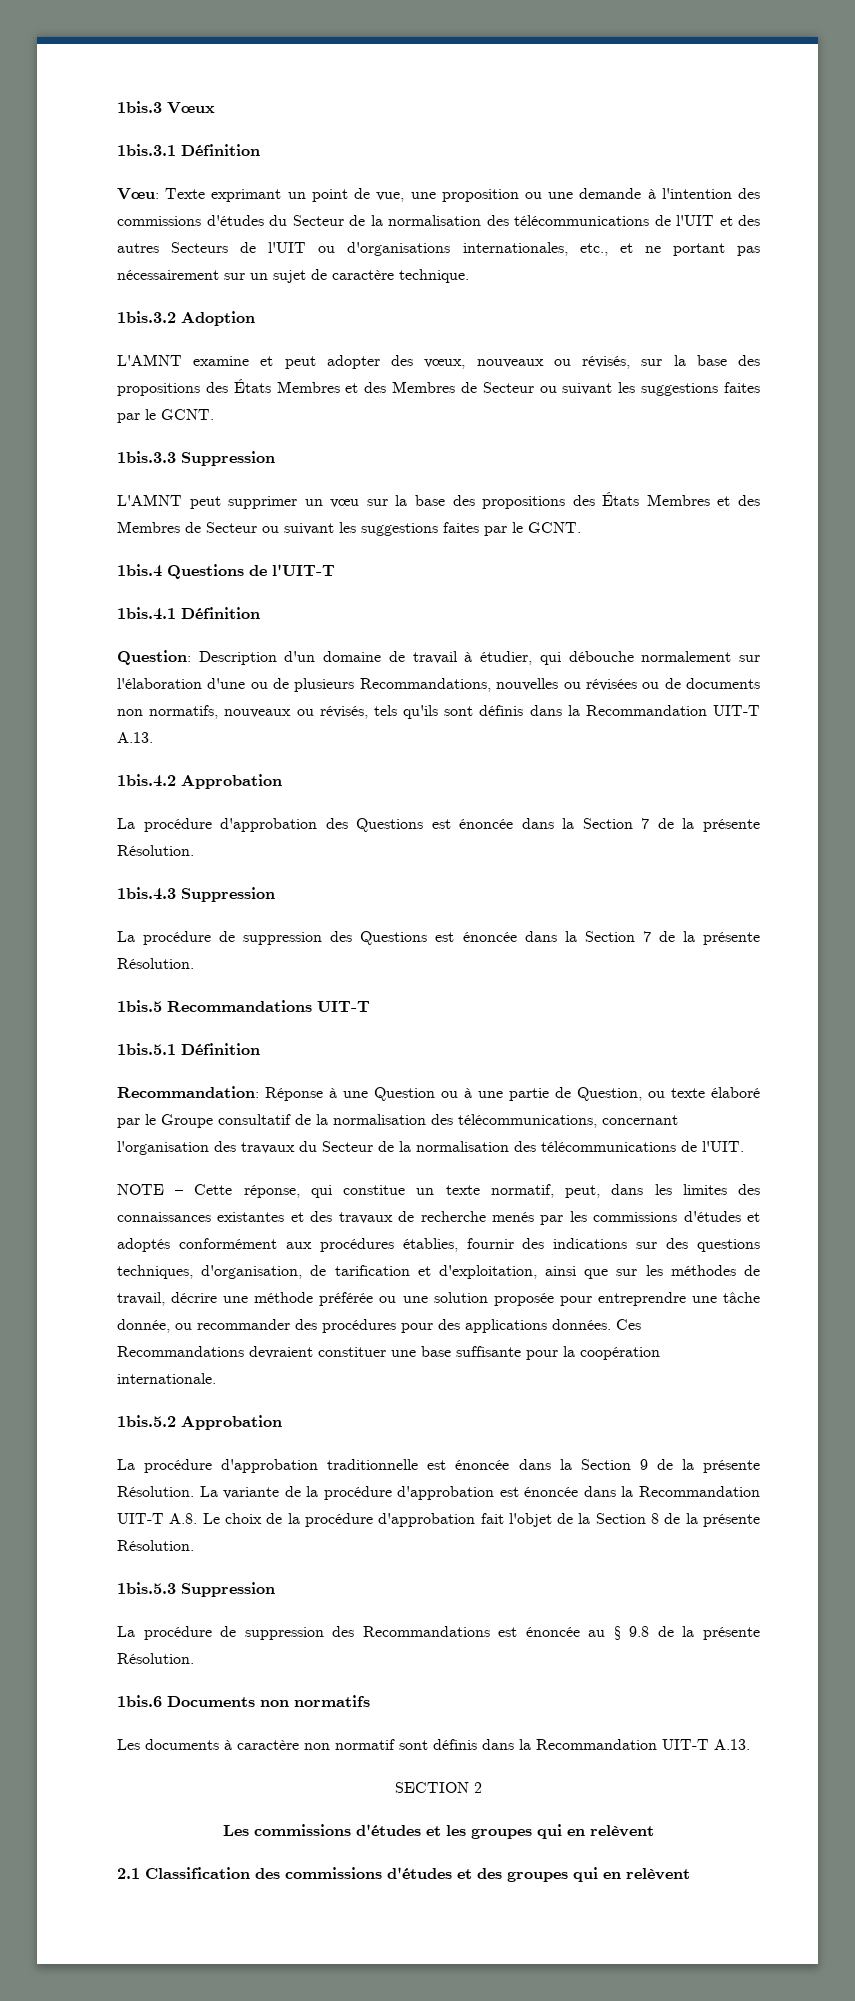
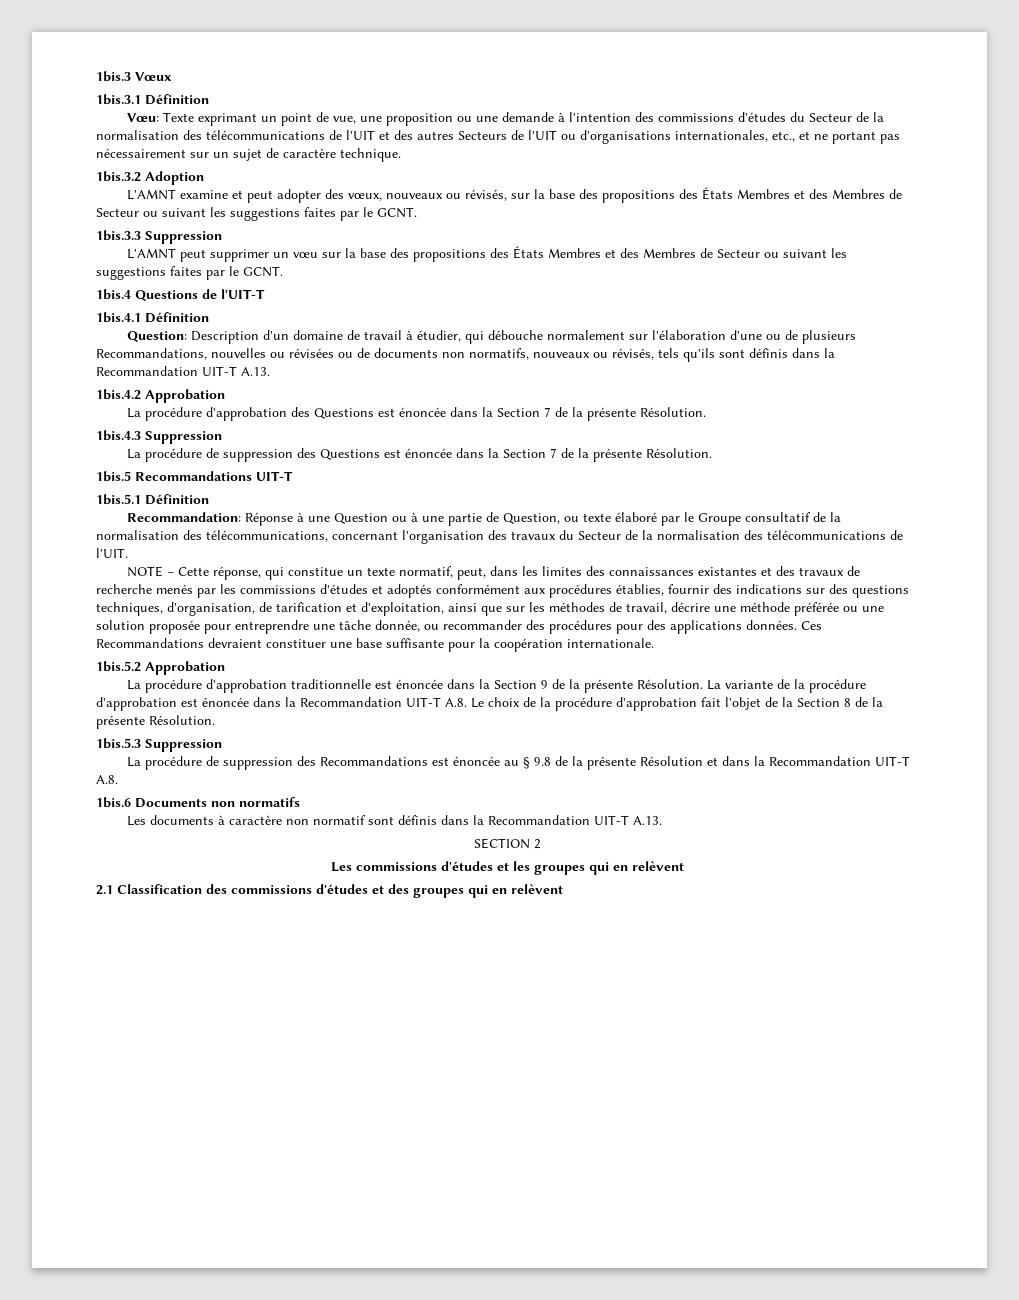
[117,1653,194,1664] Résolution. -> [639,756,910,766] [96,775,118,784] Résolution et dans la Recommandation UIT-T A.8.

